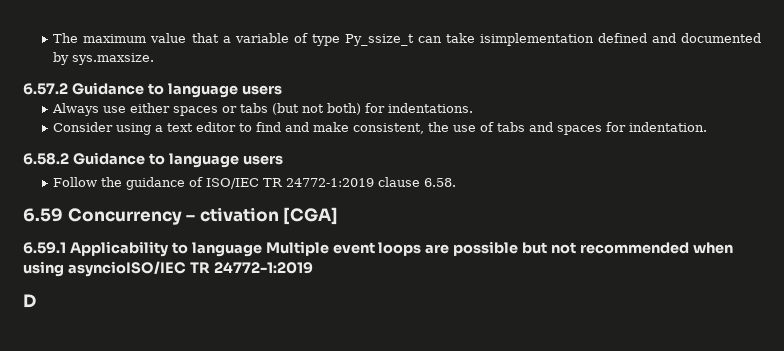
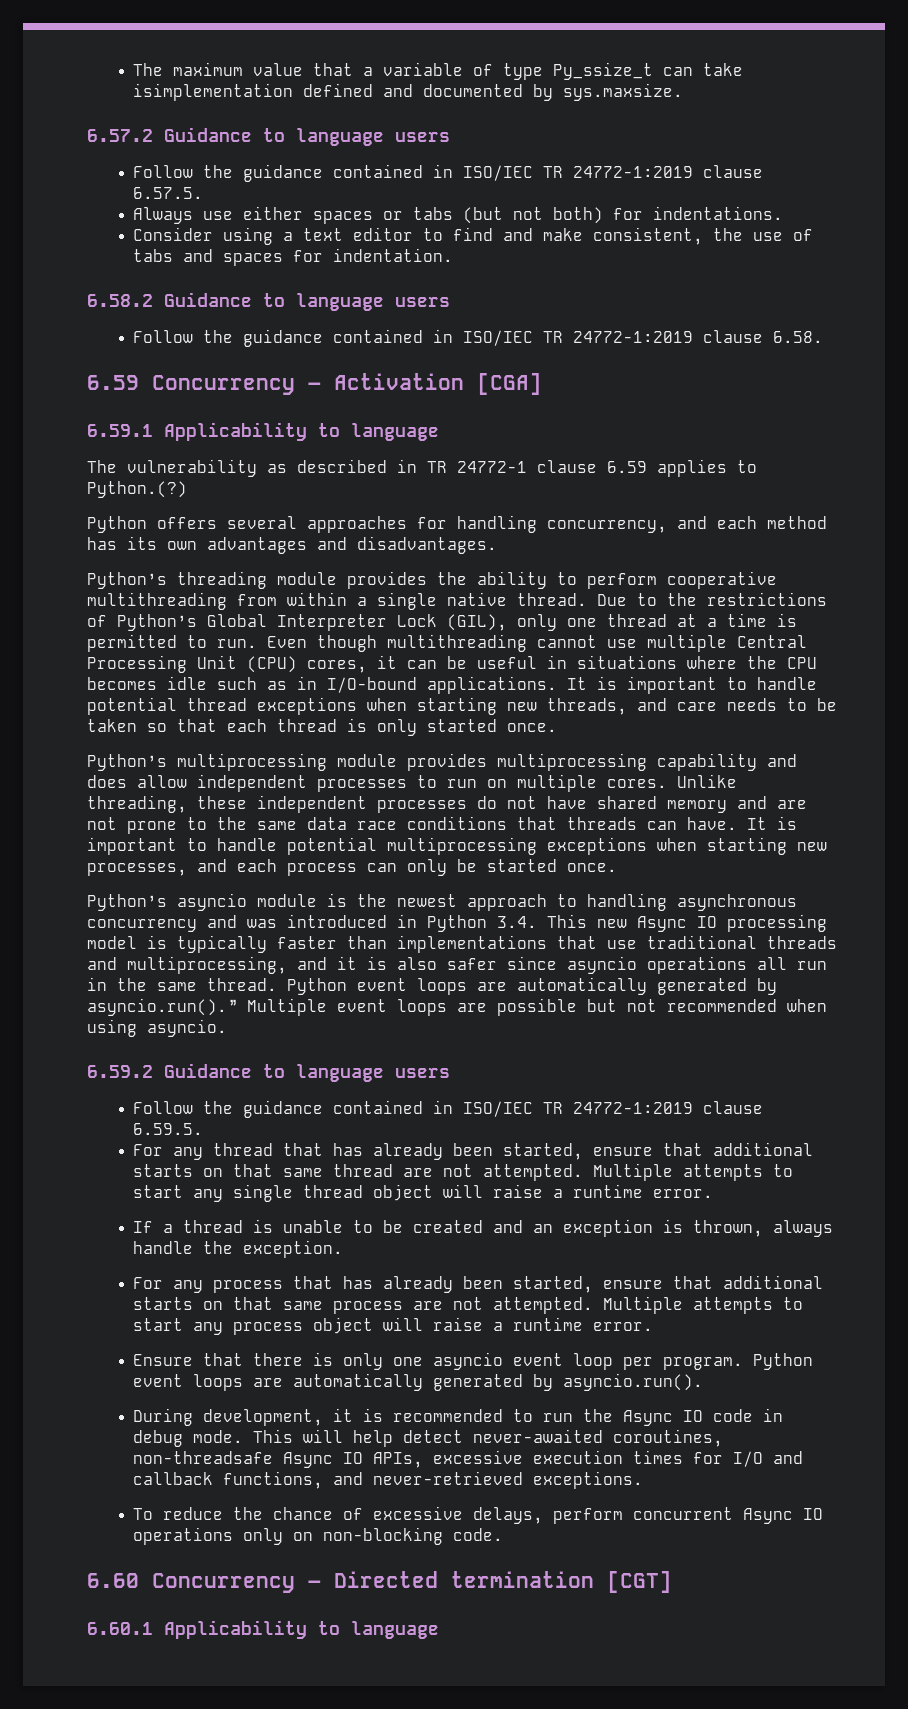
(282, 90) none -> [132,164,763,182] [132,187,203,199] // Follow the guidance contained in ISO/IEC TR 24772-1:2019 clause 6.57.5.
[189,177,204,187] of -> [332,329,453,343] contained in
[199,207,279,222] ctivation -> [334,373,464,390] Activation
(262, 249) none -> [87,459,757,477] [87,481,187,498] [87,515,827,533] [87,536,497,554] [87,571,777,589] [87,592,827,610] [87,613,797,631] [87,634,807,652] [87,655,817,673] [87,676,817,694] [87,697,837,715] [87,718,557,736] [87,753,797,771] [87,774,737,792] [87,795,807,813] [87,816,797,834] [87,837,827,855] [87,859,617,876] [87,893,797,911] [87,914,827,932] [87,935,837,953] [87,956,827,974] [87,977,777,995] [87,998,237,1016] // The vulnerability as described in TR 24772-1 clause 6.59 applies to Python.(?) // Python offers several approaches for handling concurrency, and each method has its own advantages and disadvantages. // Python’s threading module provides the ability to perform cooperative multithreading from within a single native thread. Due to the restrictions of Python’s Global Interpreter Lock (GIL), only one thread at a time is permitted to run. Even though multithreading cannot use multiple Central Processing Unit (CPU) cores, it can be useful in situations where the CPU becomes idle such as in I/O-bound applications. It is important to handle potential thread exceptions when starting new threads, and care needs to be taken so that each thread is only started once. // Python’s multiprocessing module provides multiprocessing capability and does allow independent processes to run on multiple cores. Unlike threading, these independent processes do not have shared memory and are not prone to the same data race conditions that threads can have. It is important to handle potential multiprocessing exceptions when starting new processes, and each process can only be started once. // Python’s asyncio module is the newest approach to handling asynchronous concurrency and was introduced in Python 3.4. This new Async IO processing model is typically faster than implementations that use traditional threads and multiprocessing, and it is also safer since asyncio operations all run in the same thread. Python event loops are automatically generated by asyncio.run().”
[67,261,313,277] [23,294,36,308] asyncioISO/IEC TR 24772-1:2019 // D -> [147,1019,227,1037] [87,1063,450,1082] [132,1100,763,1118] [132,1123,203,1135] [132,1142,813,1160] [132,1163,793,1181] [132,1184,713,1202] [132,1219,833,1237] [132,1240,343,1258] [132,1275,823,1293] [132,1296,803,1314] [132,1317,653,1335] [132,1352,813,1370] [132,1373,703,1391] [132,1408,783,1426] [132,1429,723,1447] [132,1450,803,1468] [132,1471,643,1489] [132,1506,823,1524] [132,1527,503,1545] [87,1571,672,1593] [87,1620,439,1639] asyncio. // 6.59.2 Guidance to language users // Follow the guidance contained in ISO/IEC TR 24772-1:2019 clause 6.59.5. // For any thread that has already been started, ensure that additional starts on that same thread are not attempted. Multiple attempts to start any single thread object will raise a runtime error. // If a thread is unable to be created and an exception is thrown, always handle the exception. // For any process that has already been started, ensure that additional starts on that same process are not attempted. Multiple attempts to start any process object will raise a runtime error. // Ensure that there is only one asyncio event loop per program. Python event loops are automatically generated by asyncio.run(). // During development, it is recommended to run the Async IO code in debug mode. This will help detect never-awaited coroutines, non-threadsafe Async IO APIs, excessive execution times for I/O and callback functions, and never-retrieved exceptions. // To reduce the chance of excessive delays, perform concurrent Async IO operations only on non-blocking code. // 6.60 Concurrency – Directed termination [CGT] // 6.60.1 Applicability to language

